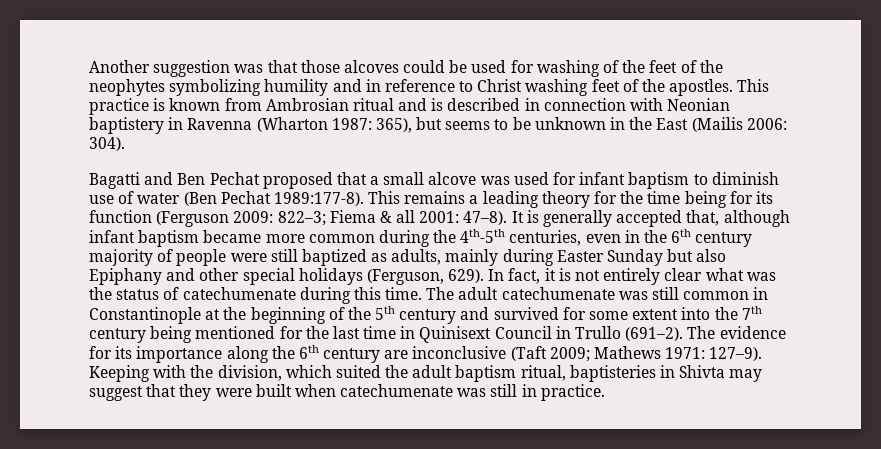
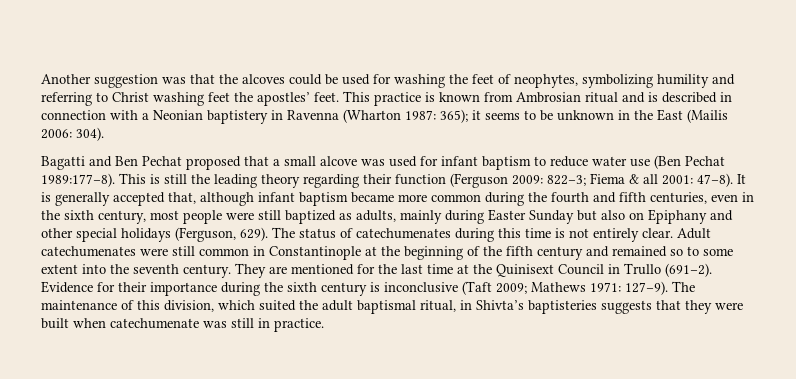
[300,60,340,73] those -> [219,74,238,84] the
[603,60,620,73] of -> (445, 81) none
[699,60,723,73] [89,79,165,96] the neophytes -> [514,74,578,88] neophytes,
[365,79,455,92] in reference -> [41,92,92,106] referring
[622,79,734,96] of the apostles. -> [234,92,339,106] the apostles’ feet.
(664, 104) none -> [142,113,149,120] a
[375,117,443,133] 365), but -> [440,109,481,123] 365); it
[711,172,779,185] [89,191,773,208] diminish use of water (Ben Pechat 1989:177-8). This remains a leading theory for the time being for its -> [550,155,725,169] [41,173,392,188] reduce water use (Ben Pechat 1989:177–8). This is still the leading theory regarding their
[460,229,506,243] 4th-5th -> [551,192,646,203] fourth and fifth
[671,229,753,247] [89,249,174,266] 6th century majority of -> [64,210,179,224] sixth century, most
(727, 255) none -> [629,212,644,220] on
[488,268,776,285] [89,287,648,304] In fact, it is not entirely clear what was the status of catechumenate during this time. The adult catechumenate was -> [272,227,711,242] [41,246,168,257] The status of catechumenates during this time is not entirely clear. Adult catechumenates were
[375,306,396,320] 5th -> [506,246,533,256] fifth
[493,307,586,320] survived for -> [612,246,699,257] remained so to
[741,306,762,320] [89,326,193,343] 7th century being -> [133,263,287,278] seventh century. They are
[400,326,416,339] in -> [457,264,492,274] at the
[687,326,786,339] [89,345,409,363] The evidence for its importance along the 6th century are -> [41,281,380,296] Evidence for their importance during the sixth century is
[89,365,214,382] Keeping with the -> [672,281,695,292] [41,300,160,310] The maintenance of this
[455,365,763,382] [89,386,143,401] baptism ritual, baptisteries in Shivta may suggest -> [357,300,652,314] baptismal ritual, in Shivta’s baptisteries suggests

